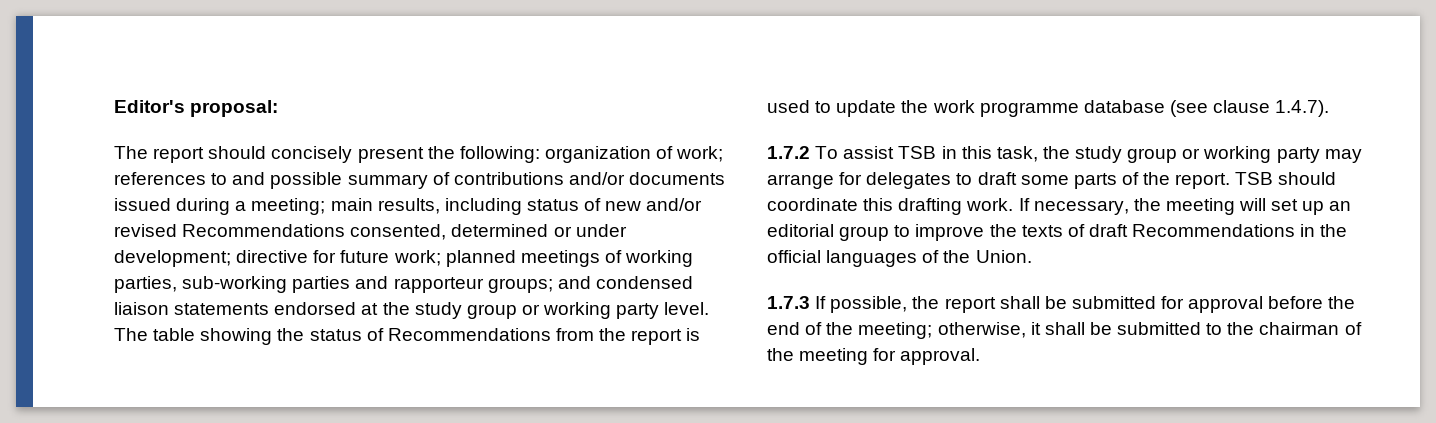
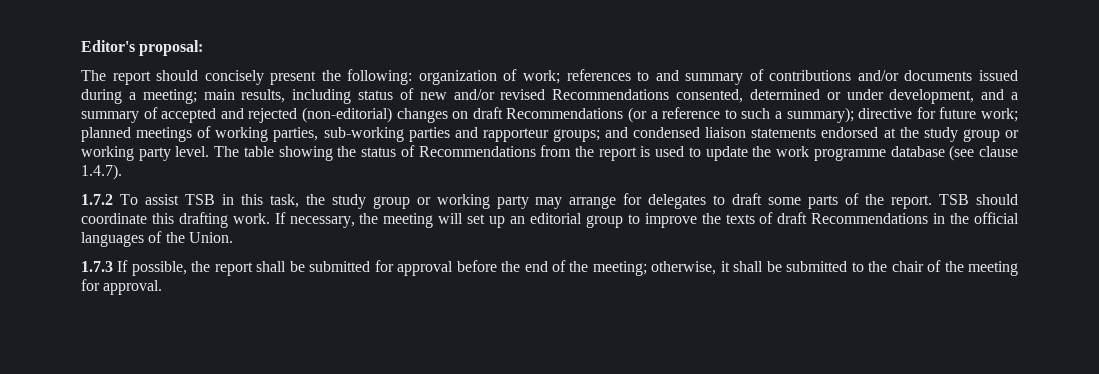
[270,172,343,189] possible -> (679, 75) none
[114,250,231,267] development; -> [889,89,1019,104] [81,107,854,123] development, and a summary of accepted and rejected (non-editorial) changes on draft Recommendations (or a reference to such a summary);
[1259,322,1340,335] chairman -> [891,261,924,272] chair

